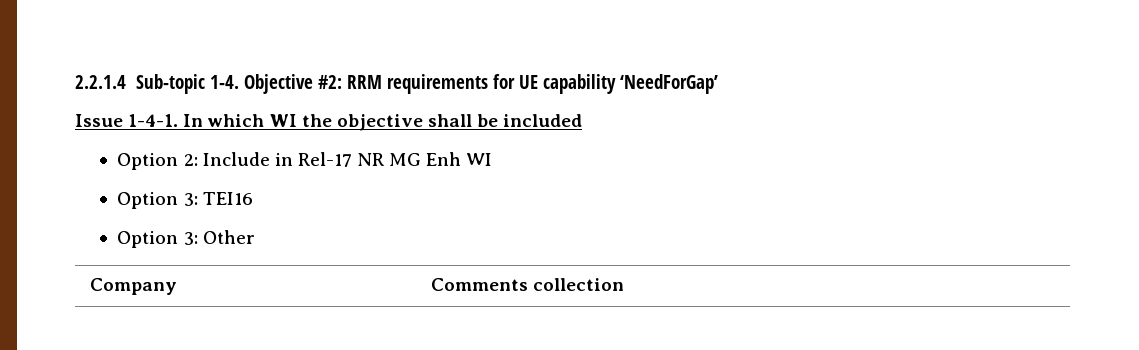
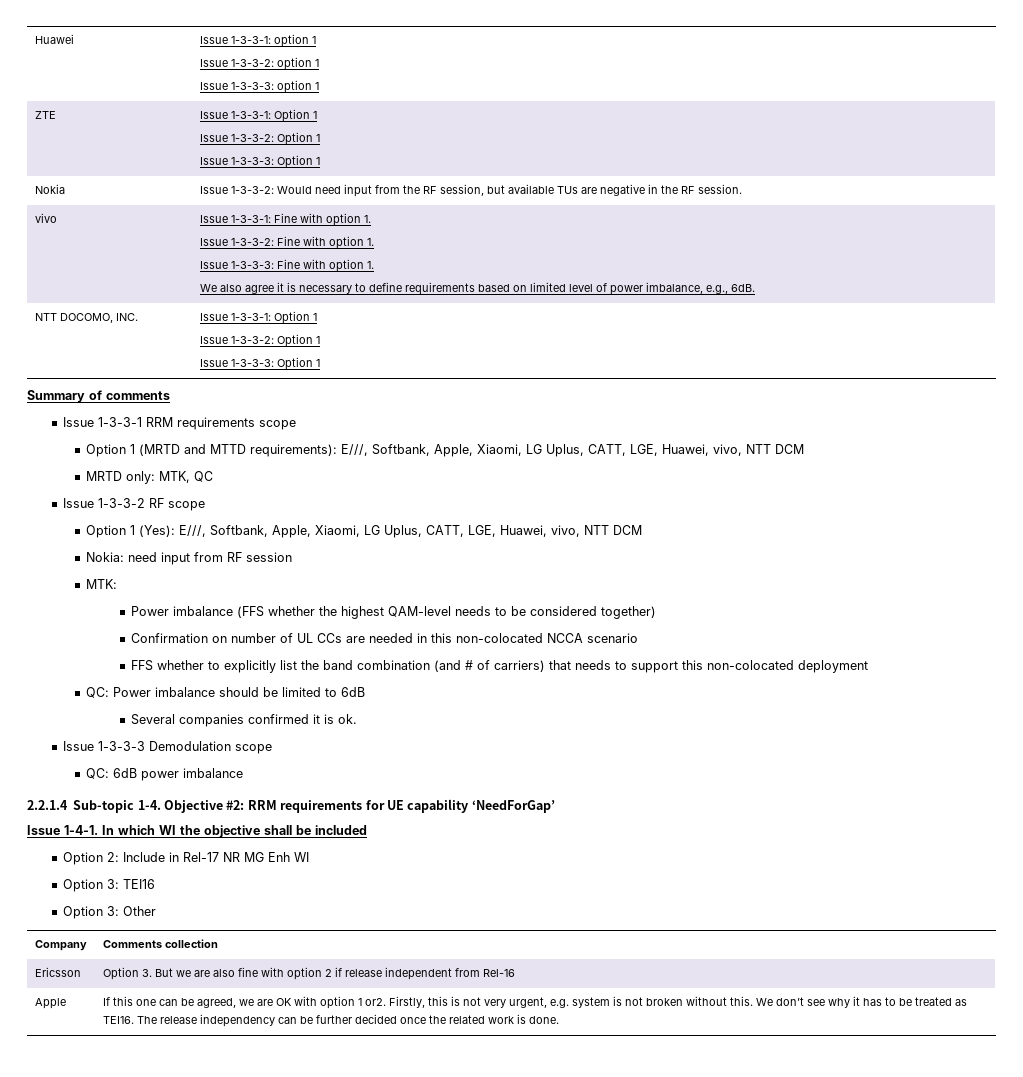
(75, 82) none -> [34,34,74,44] [199,34,316,47] [199,57,319,70] [199,80,319,93] [34,111,56,119] [199,109,317,122] [199,132,320,145] [199,155,320,168] [34,184,65,194] [199,184,742,197] [34,213,57,223] [199,213,371,226] [199,236,374,249] [199,259,374,272] [199,282,755,295] [34,313,138,323] [199,311,317,324] [199,334,320,347] [199,357,320,370] [27,390,170,403] [63,417,297,430] [85,444,804,457] [85,471,213,484] [63,498,206,511] [85,525,642,538] [85,552,292,565] [85,579,117,589] [131,606,657,619] [131,633,639,643] [131,660,869,673] [85,687,365,698] [131,714,358,727] [63,741,273,754] [85,768,243,781] Huawei | Issue 1-3-3-1: option 1 // Issue 1-3-3-2: option 1 // Issue 1-3-3-3: option 1 // ZTE | Issue 1-3-3-1: Option 1 // Issue 1-3-3-2: Option 1 // Issue 1-3-3-3: Option 1 // Nokia | Issue 1-3-3-2: Would need input from the RF session, but available TUs are negative in the RF session. // vivo | Issue 1-3-3-1: Fine with option 1. // Issue 1-3-3-2: Fine with option 1. // Issue 1-3-3-3: Fine with option 1. // We also agree it is necessary to define requirements based on limited level of power imbalance, e.g., 6dB. // NTT DOCOMO, INC. | Issue 1-3-3-1: Option 1 // Issue 1-3-3-2: Option 1 // Issue 1-3-3-3: Option 1 // Summary of comments // Issue 1-3-3-1 RRM requirements scope // Option 1 (MRTD and MTTD requirements): E///, Softbank, Apple, Xiaomi, LG Uplus, CATT, LGE, Huawei, vivo, NTT DCM // MRTD only: MTK, QC // Issue 1-3-3-2 RF scope // Option 1 (Yes): E///, Softbank, Apple, Xiaomi, LG Uplus, CATT, LGE, Huawei, vivo, NTT DCM // Nokia: need input from RF session // MTK: // Power imbalance (FFS whether the highest QAM-level needs to be considered together) // Confirmation on number of UL CCs are needed in this non-colocated NCCA scenario // FFS whether to explicitly list the band combination (and # of carriers) that needs to support this non-colocated deployment // QC: Power imbalance should be limited to 6dB // Several companies confirmed it is ok. // Issue 1-3-3-3 Demodulation scope // QC: 6dB power imbalance //
(624, 284) none -> [34,967,81,977] [102,967,515,980] [34,998,66,1009] [102,996,967,1009] [102,1014,559,1027] // Ericsson | Option 3. But we are also fine with option 2 if release independent from Rel-16 // Apple | If this one can be agreed, we are OK with option 1 or2. Firstly, this is not very urgent, e.g. system is not broken without this. We don’t see why it has to be treated as TEI16. The release independency can be further decided once the related work is done.

